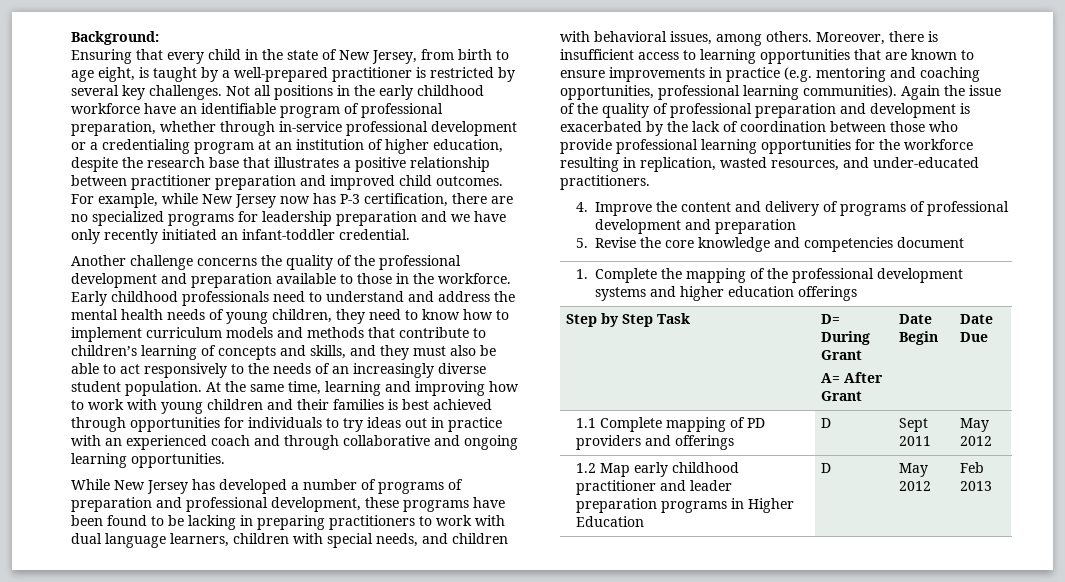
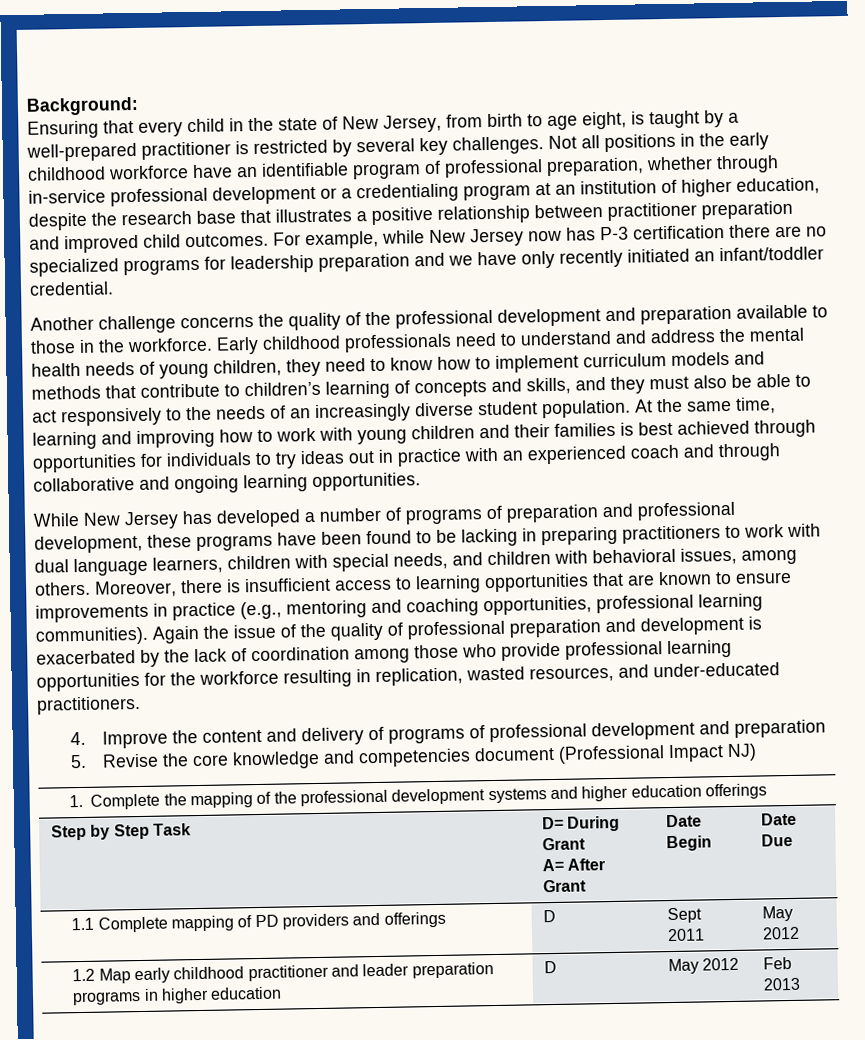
[364,193,448,207] certification, -> [633,225,725,240] certification
[242,229,335,240] infant-toddler -> [719,246,824,262] infant/toddler
[784,67,812,82] (e.g. -> [240,601,282,620] (e.g.,
[830,121,886,132] between -> [354,648,410,664] among
(965, 242) none -> [558,743,758,764] (Professional Impact NJ)
[747,498,794,513] [575,516,644,527] Higher Education -> [161,986,283,1004] higher education

